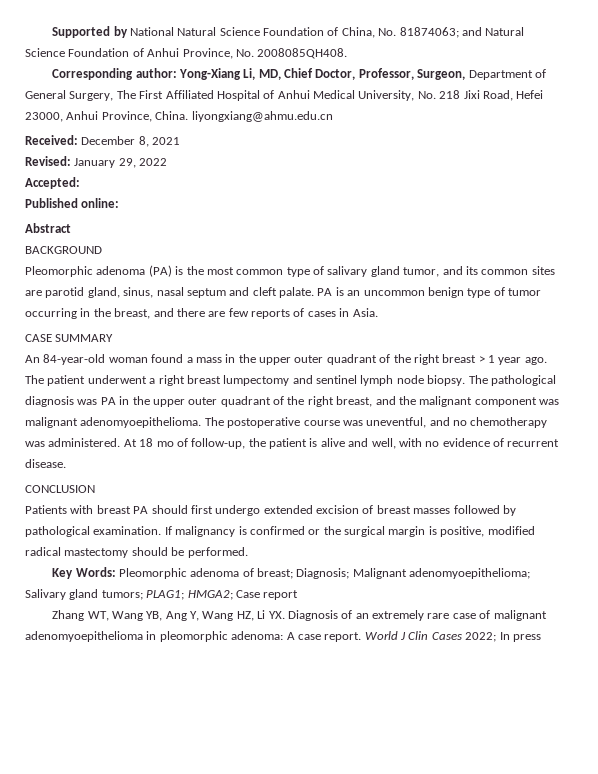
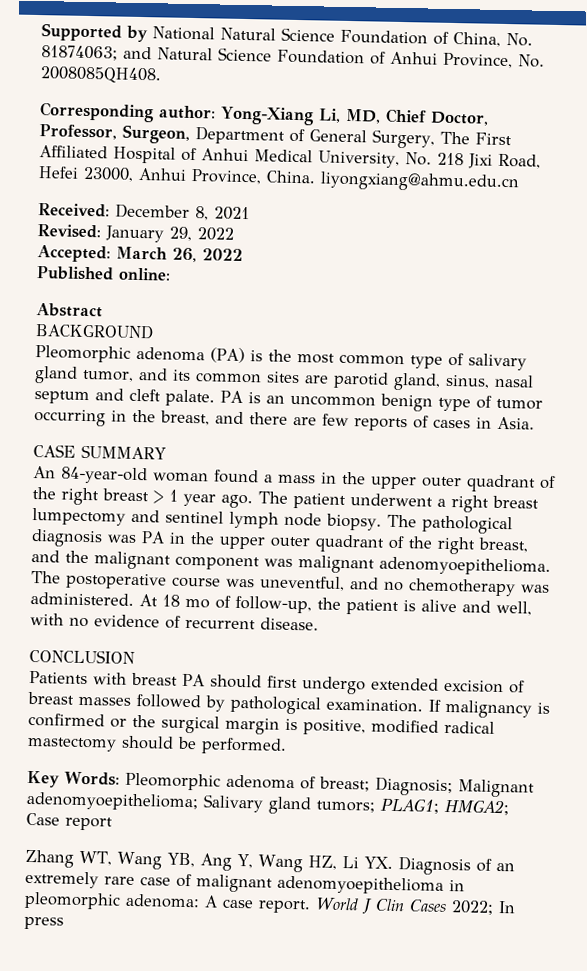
(80, 183) none -> [116,246,243,263] March 26, 2022

